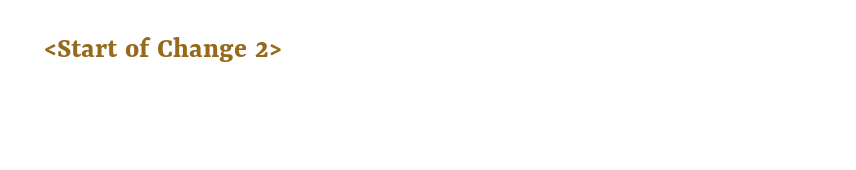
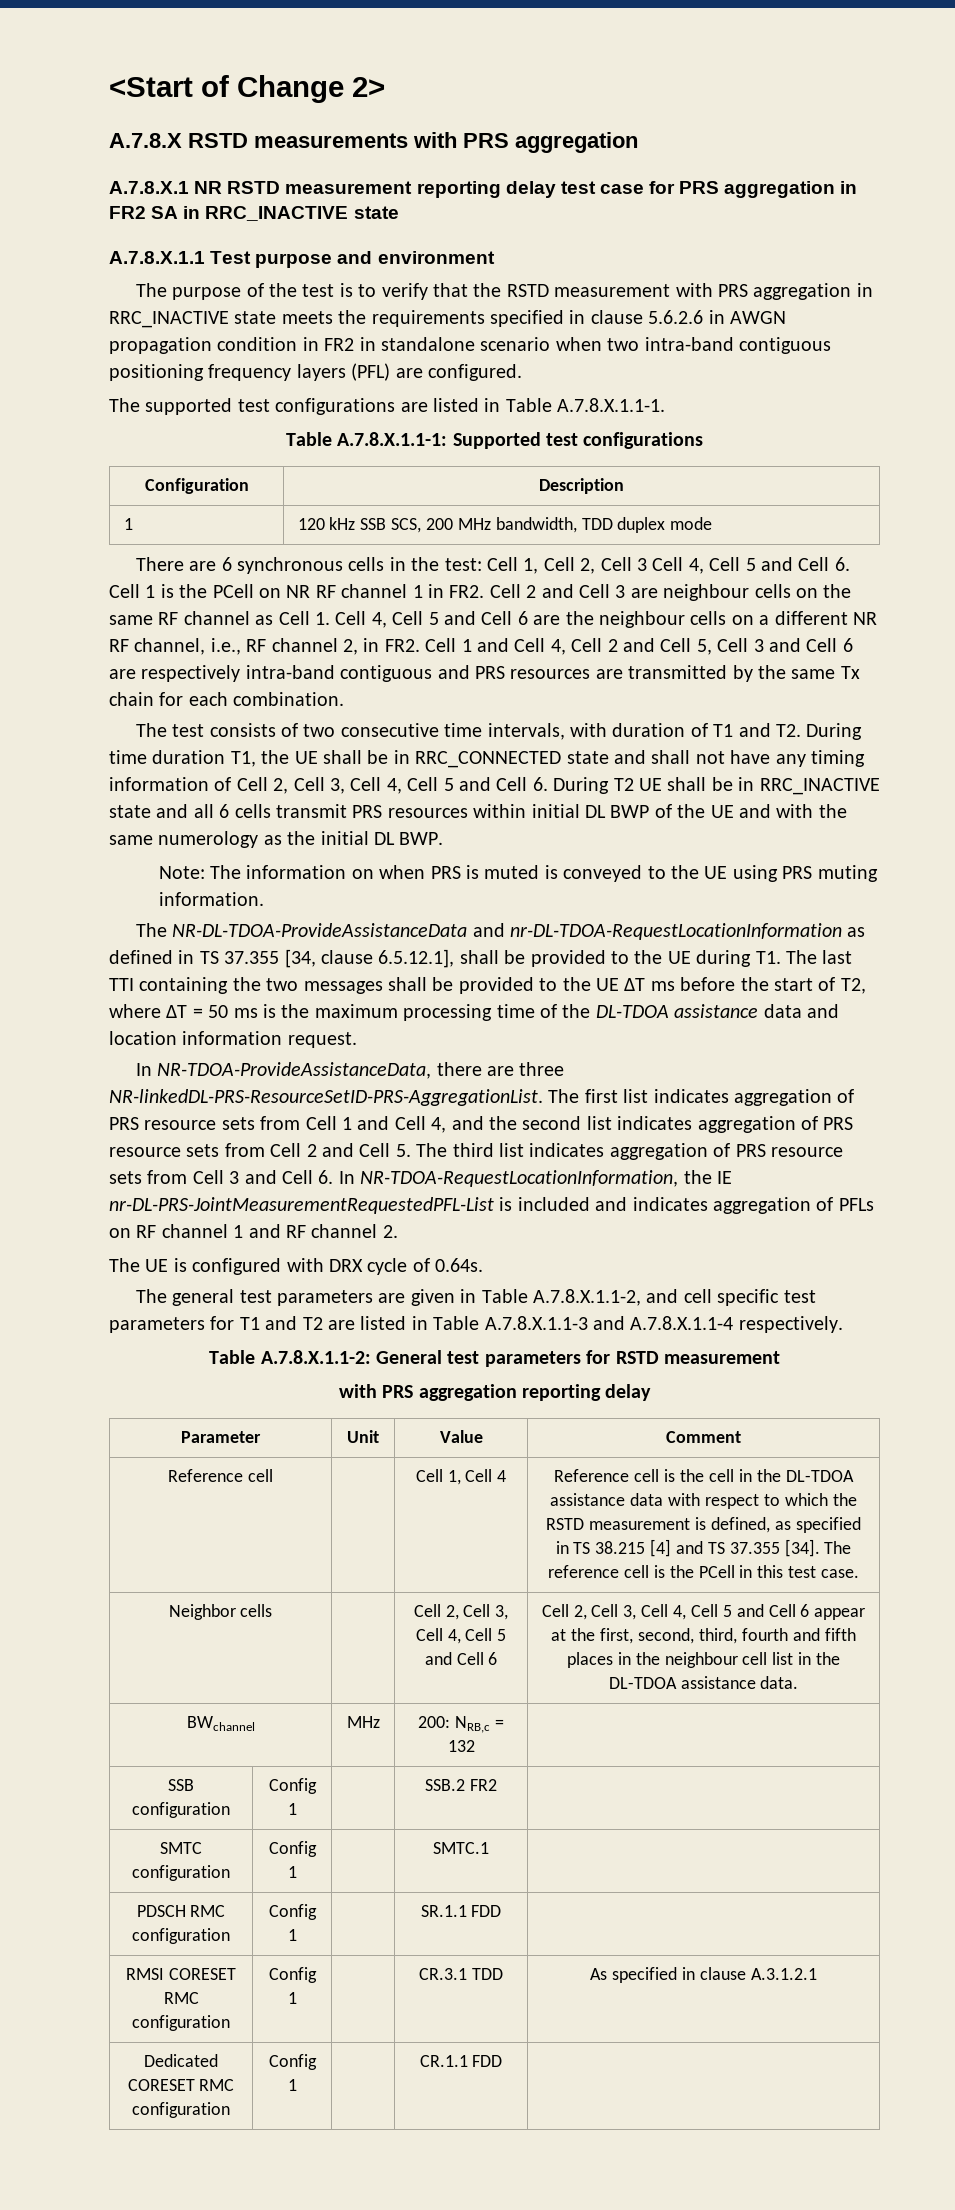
(283, 49) none -> [109,132,638,153] [109,181,858,198] [109,206,399,221] [109,251,495,268] [135,283,873,300] [109,310,786,328] [109,337,831,354] [109,363,522,381] [109,398,666,415] [285,432,704,449] [144,478,249,494] [539,478,624,494] [123,518,133,530] [297,517,713,533] [135,557,850,574] [109,584,852,601] [109,611,877,628] [109,638,853,655] [109,665,860,682] [109,692,345,706] [135,723,863,740] [109,750,865,768] [109,777,880,795] [109,804,847,818] [109,831,444,848] [158,865,878,882] [158,892,264,906] [135,923,866,940] [109,949,853,968] [109,977,866,994] [109,1004,839,1021] [109,1031,357,1048] [135,1062,565,1079] [109,1089,855,1106] [109,1116,854,1133] [109,1143,843,1160] [109,1170,732,1187] [109,1197,874,1214] [109,1224,398,1238] [109,1258,484,1275] [135,1289,816,1306] [109,1316,843,1333] [209,1350,780,1367] [338,1384,652,1401] [181,1431,261,1443] [347,1430,379,1443] [439,1430,483,1443] [666,1431,741,1443] [168,1469,273,1482] [415,1469,507,1485] [554,1469,854,1482] [550,1493,857,1509] [546,1517,861,1533] [555,1539,852,1557] [548,1565,859,1578] [168,1604,273,1620] [413,1604,509,1620] [415,1628,507,1644] [424,1652,498,1665] [541,1604,866,1620] [551,1628,856,1644] [566,1652,841,1668] [608,1676,799,1689] [186,1716,255,1731] [346,1716,380,1728] [418,1716,504,1733] [447,1740,475,1752] [168,1779,194,1791] [132,1802,230,1818] [268,1778,317,1794] [287,1803,297,1815] [425,1779,497,1791] [160,1842,202,1854] [132,1865,230,1881] [268,1841,317,1857] [287,1866,297,1878] [433,1842,489,1854] [136,1905,226,1917] [132,1928,230,1944] [268,1904,317,1920] [287,1929,297,1941] [420,1905,502,1917] [126,1968,236,1980] [163,1992,199,2004] [132,2015,230,2031] [268,1967,317,1983] [287,1992,297,2004] [419,1968,503,1980] [590,1967,817,1983] [144,2054,218,2067] [127,2079,235,2091] [132,2102,230,2118] [268,2054,317,2070] [287,2079,297,2091] [419,2055,503,2067] // A.7.8.X RSTD measurements with PRS aggregation // A.7.8.X.1 NR RSTD measurement reporting delay test case for PRS aggregation in FR2 SA in RRC_INACTIVE state // A.7.8.X.1.1 Test purpose and environment // The purpose of the test is to verify that the RSTD measurement with PRS aggregation in RRC_INACTIVE state meets the requirements specified in clause 5.6.2.6 in AWGN propagation condition in FR2 in standalone scenario when two intra-band contiguous positioning frequency layers (PFL) are configured. // The supported test configurations are listed in Table A.7.8.X.1.1-1. // Table A.7.8.X.1.1-1: Supported test configurations // Configuration | Description // 1 | 120 kHz SSB SCS, 200 MHz bandwidth, TDD duplex mode // There are 6 synchronous cells in the test: Cell 1, Cell 2, Cell 3 Cell 4, Cell 5 and Cell 6. Cell 1 is the PCell on NR RF channel 1 in FR2. Cell 2 and Cell 3 are neighbour cells on the same RF channel as Cell 1. Cell 4, Cell 5 and Cell 6 are the neighbour cells on a different NR RF channel, i.e., RF channel 2, in FR2. Cell 1 and Cell 4, Cell 2 and Cell 5, Cell 3 and Cell 6 are respectively intra-band contiguous and PRS resources are transmitted by the same Tx chain for each combination. // The test consists of two consecutive time intervals, with duration of T1 and T2. During time duration T1, the UE shall be in RRC_CONNECTED state and shall not have any timing information of Cell 2, Cell 3, Cell 4, Cell 5 and Cell 6. During T2 UE shall be in RRC_INACTIVE state and all 6 cells transmit PRS resources within initial DL BWP of the UE and with the same numerology as the initial DL BWP. // Note: The information on when PRS is muted is conveyed to the UE using PRS muting information. // The NR-DL-TDOA-ProvideAssistanceData and nr-DL-TDOA-RequestLocationInformation as defined in TS 37.355 [34, clause 6.5.12.1], shall be provided to the UE during T1. The last TTI containing the two messages shall be provided to the UE ΔT ms before the start of T2, where ΔT = 50 ms is the maximum processing time of the DL-TDOA assistance data and location information request. // In NR-TDOA-ProvideAssistanceData, there are three NR-linkedDL-PRS-ResourceSetID-PRS-AggregationList. The first list indicates aggregation of PRS resource sets from Cell 1 and Cell 4, and the second list indicates aggregation of PRS resource sets from Cell 2 and Cell 5. The third list indicates aggregation of PRS resource sets from Cell 3 and Cell 6. In NR-TDOA-RequestLocationInformation, the IE nr-DL-PRS-JointMeasurementRequestedPFL-List is included and indicates aggregation of PFLs on RF channel 1 and RF channel 2. // The UE is configured with DRX cycle of 0.64s. // The general test parameters are given in Table A.7.8.X.1.1-2, and cell specific test parameters for T1 and T2 are listed in Table A.7.8.X.1.1-3 and A.7.8.X.1.1-4 respectively. // Table A.7.8.X.1.1-2: General test parameters for RSTD measurement // with PRS aggregation reporting delay // Parameter | Unit | Value | Comment // Reference cell | | Cell 1, Cell 4 | Reference cell is the cell in the DL-TDOA assistance data with respect to which the RSTD measurement is defined, as specified in TS 38.215 [4] and TS 37.355 [34]. The reference cell is the PCell in this test case. // Neighbor cells | | Cell 2, Cell 3, Cell 4, Cell 5 and Cell 6 | Cell 2, Cell 3, Cell 4, Cell 5 and Cell 6 appear at the first, second, third, fourth and fifth places in the neighbour cell list in the DL-TDOA assistance data. // BWchannel | MHz | 200: NRB,c = 132 | // SSB configuration | Config 1 | | SSB.2 FR2 | // SMTC configuration | Config 1 | | SMTC.1 | // PDSCH RMC configuration | Config 1 | | SR.1.1 FDD | // RMSI CORESET RMC configuration | Config 1 | | CR.3.1 TDD | As specified in clause A.3.1.2.1 // Dedicated CORESET RMC configuration | Config 1 | | CR.1.1 FDD |

